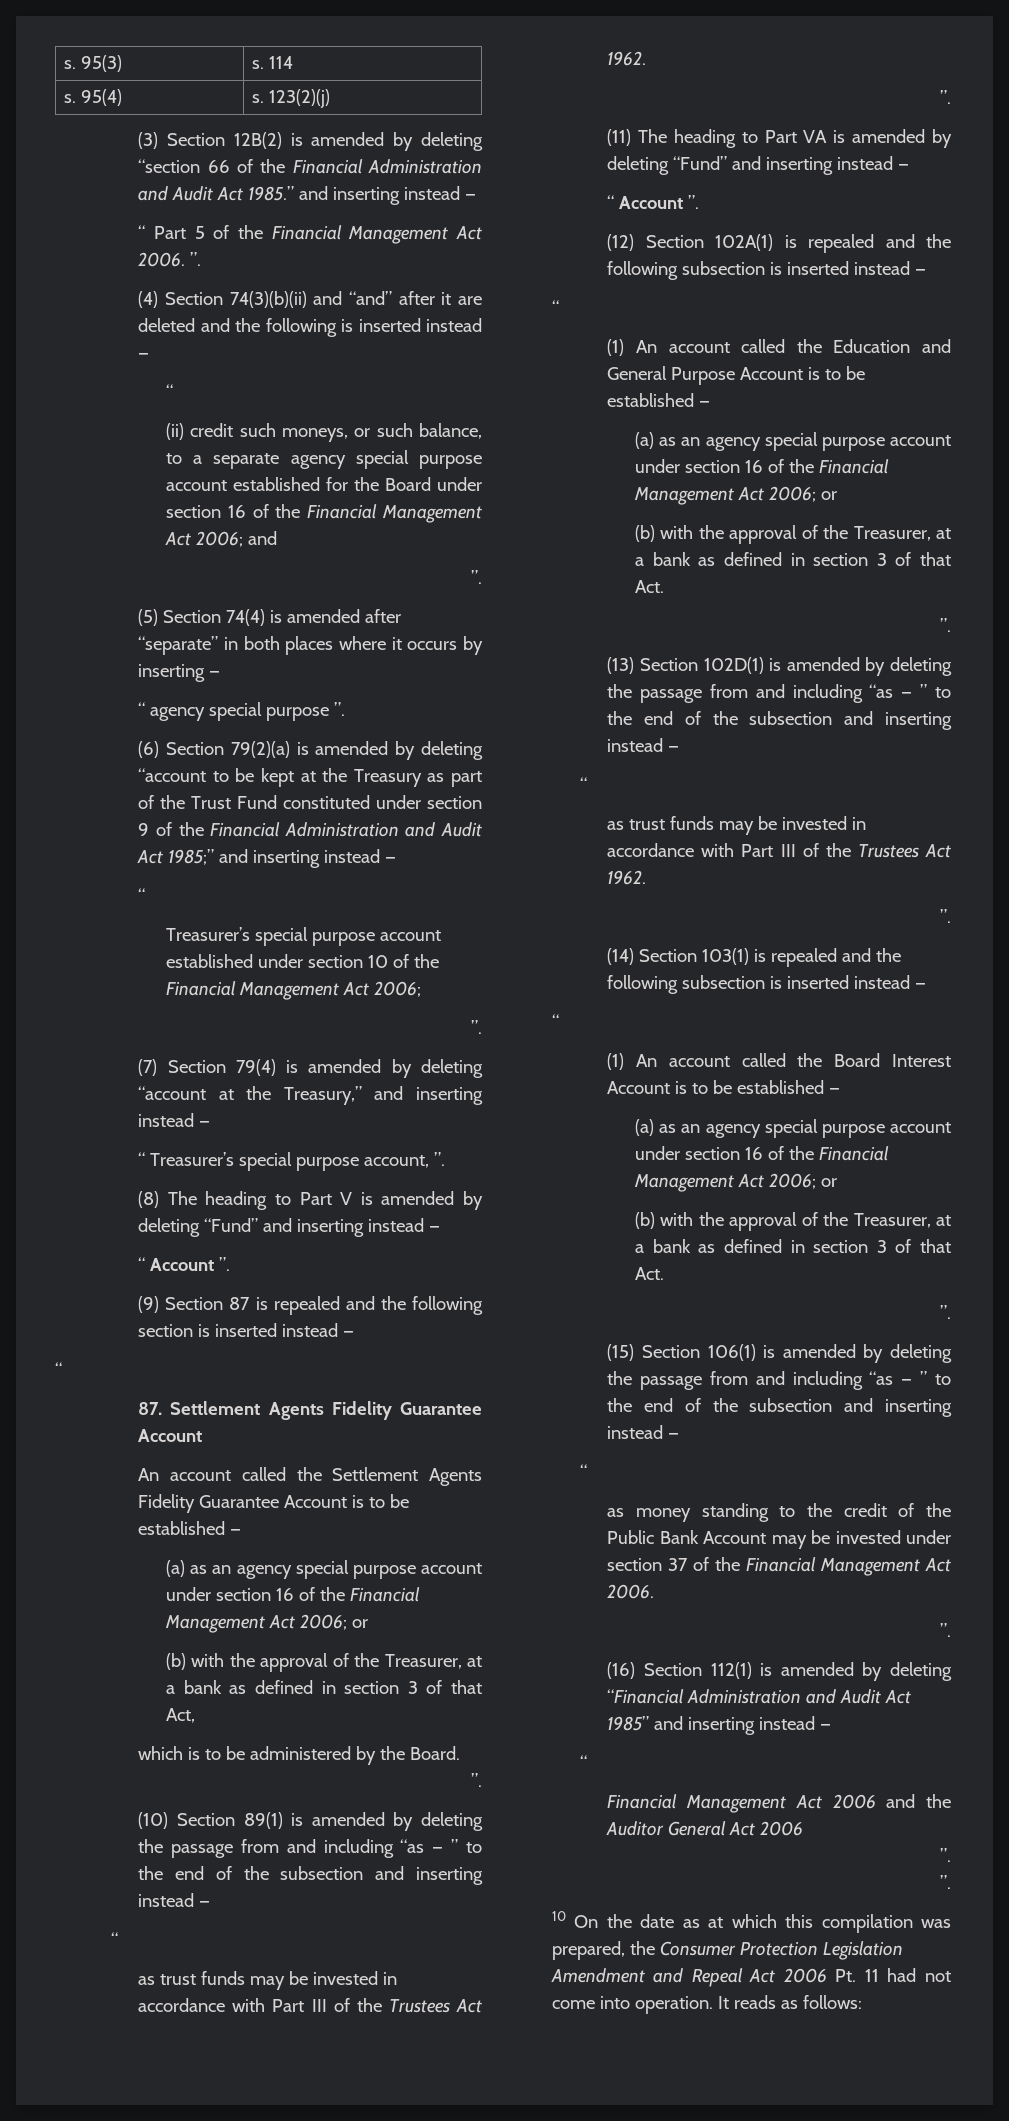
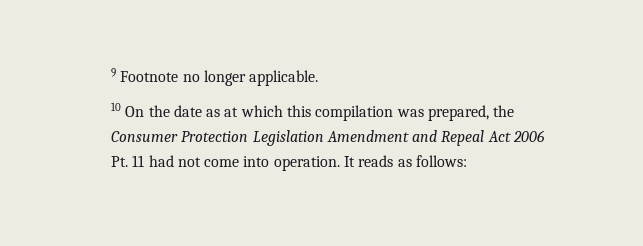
[63,55,122,72] [251,56,293,69] [63,89,122,106] [251,89,330,108] [138,132,483,151] [138,159,482,174] [138,186,477,205] [138,225,482,244] [138,252,202,267] [138,291,483,308] [138,318,483,337] [138,353,150,359] [166,384,174,398] [166,423,482,442] [166,450,482,469] [166,477,482,491] [166,504,482,523] [165,531,278,547] [471,570,482,584] [138,609,402,626] [138,636,484,655] [138,664,221,682] [138,702,346,721] [138,741,483,760] [138,768,482,787] [138,795,482,809] [138,822,482,837] [137,849,397,868] [138,888,146,902] [166,927,441,946] [166,954,439,968] [166,981,421,1000] [471,1020,482,1034] [138,1059,483,1078] [138,1086,483,1105] [138,1113,211,1127] [138,1152,446,1171] [138,1191,483,1210] [138,1218,441,1237] [138,1257,231,1271] [138,1296,483,1315] [138,1323,355,1337] [55,1362,62,1376] [138,1401,482,1420] [138,1429,203,1442] [138,1467,482,1486] [138,1494,410,1513] [138,1521,242,1535] [166,1560,483,1579] [166,1587,420,1602] [165,1614,368,1633] [166,1653,482,1672] [166,1680,482,1694] [166,1708,196,1723] [138,1746,461,1765] [471,1773,482,1787] [138,1812,483,1831] [138,1839,482,1858] [138,1866,483,1885] [138,1893,211,1907] [110,1932,118,1946] [138,1971,398,1990] [138,1998,482,2013] [607,51,647,66] [940,90,951,104] [607,129,952,148] [607,156,910,175] [607,195,700,209] [607,234,951,253] [607,261,927,280] [551,300,559,314] [607,339,951,356] [607,366,866,385] [607,393,711,407] [635,432,951,451] [635,459,889,474] [634,486,837,505] [635,525,951,544] [635,552,951,566] [635,580,665,593] [940,618,951,632] [607,657,952,676] [607,684,951,703] [607,711,952,730] [607,738,680,752] [579,777,587,791] [607,816,867,835] [607,843,951,858] [607,870,647,885] [940,909,951,923] [607,948,902,967] [607,975,927,994] [551,1014,559,1028] [607,1053,951,1070] [607,1080,841,1094] [635,1119,951,1138] [635,1146,889,1161] [634,1173,837,1192] [635,1212,951,1231] [635,1239,951,1253] [635,1267,665,1280] [940,1305,951,1319] [607,1344,952,1363] [607,1371,951,1390] [607,1398,952,1417] [607,1425,680,1439] [579,1464,587,1478] [607,1503,951,1522] [607,1530,951,1549] [607,1557,951,1576] [607,1584,655,1599] [940,1623,951,1637] [607,1662,952,1681] [607,1689,912,1704] [607,1716,832,1735] [579,1755,587,1769] [607,1794,951,1813] [606,1821,804,1836] [940,1848,951,1862] [940,1875,951,1889] s. 95(3) | s. 114 // s. 95(4) | s. 123(2)(j) // (3) Section 12B(2) is amended by deleting “section 66 of the Financial Administration and Audit Act 1985.” and inserting instead — // “ Part 5 of the Financial Management Act 2006. ”. // (4) Section 74(3)(b)(ii) and “and” after it are deleted and the following is inserted instead — // “ // (ii) credit such moneys, or such balance, to a separate agency special purpose account established for the Board under section 16 of the Financial Management Act 2006; and // ”. // (5) Section 74(4) is amended after “separate” in both places where it occurs by inserting — // “ agency special purpose ”. // (6) Section 79(2)(a) is amended by deleting “account to be kept at the Treasury as part of the Trust Fund constituted under section 9 of the Financial Administration and Audit Act 1985;” and inserting instead — // “ // Treasurer’s special purpose account established under section 10 of the Financial Management Act 2006; // ”. // (7) Section 79(4) is amended by deleting “account at the Treasury,” and inserting instead — // “ Treasurer’s special purpose account, ”. // (8) The heading to Part V is amended by deleting “Fund” and inserting instead — // “ Account ”. // (9) Section 87 is repealed and the following section is inserted instead — // “ // 87. Settlement Agents Fidelity Guarantee Account // An account called the Settlement Agents Fidelity Guarantee Account is to be established — // (a) as an agency special purpose account under section 16 of the Financial Management Act 2006; or // (b) with the approval of the Treasurer, at a bank as defined in section 3 of that Act, // which is to be administered by the Board. // ”. // (10) Section 89(1) is amended by deleting the passage from and including “as — ” to the end of the subsection and inserting instead — // “ // as trust funds may be invested in accordance with Part III of the Trustees Act 1962. // ”. // (11) The heading to Part VA is amended by deleting “Fund” and inserting instead — // “ Account ”. // (12) Section 102A(1) is repealed and the following subsection is inserted instead — // “ // (1) An account called the Education and General Purpose Account is to be established — // (a) as an agency special purpose account under section 16 of the Financial Management Act 2006; or // (b) with the approval of the Treasurer, at a bank as defined in section 3 of that Act. // ”. // (13) Section 102D(1) is amended by deleting the passage from and including “as — ” to the end of the subsection and inserting instead — // “ // as trust funds may be invested in accordance with Part III of the Trustees Act 1962. // ”. // (14) Section 103(1) is repealed and the following subsection is inserted instead — // “ // (1) An account called the Board Interest Account is to be established — // (a) as an agency special purpose account under section 16 of the Financial Management Act 2006; or // (b) with the approval of the Treasurer, at a bank as defined in section 3 of that Act. // ”. // (15) Section 106(1) is amended by deleting the passage from and including “as — ” to the end of the subsection and inserting instead — // “ // as money standing to the credit of the Public Bank Account may be invested under section 37 of the Financial Management Act 2006. // ”. // (16) Section 112(1) is amended by deleting “Financial Administration and Audit Act 1985” and inserting instead — // “ // Financial Management Act 2006 and the Auditor General Act 2006 // ”. // ”. -> [110,68,319,86] 9 Footnote no longer applicable.

